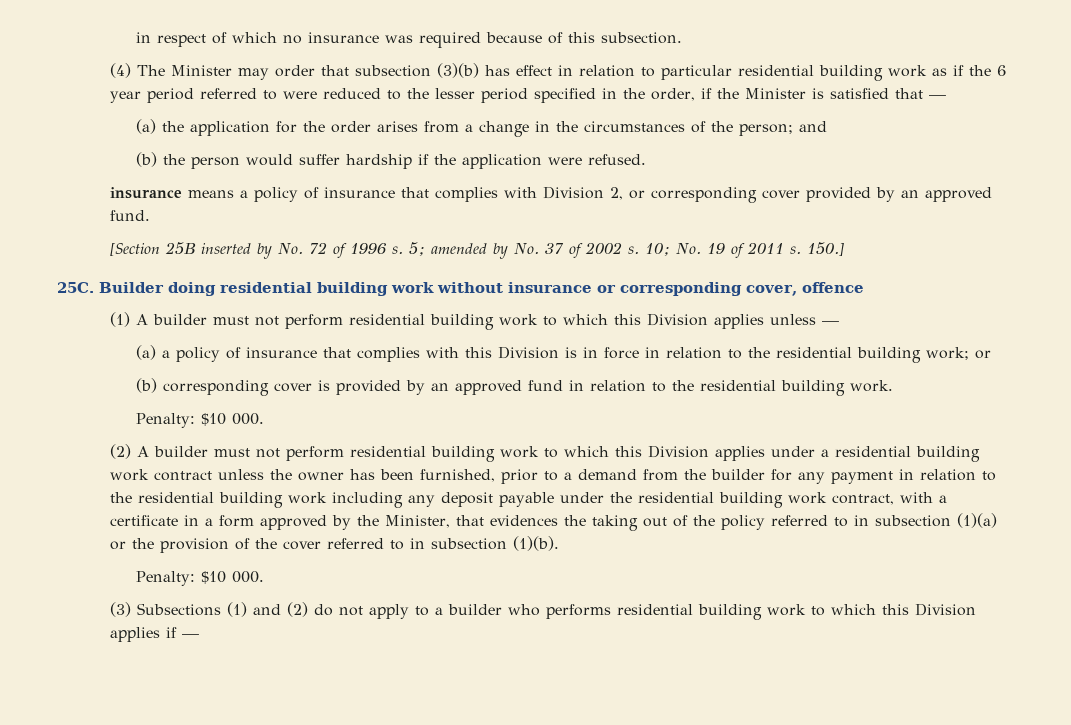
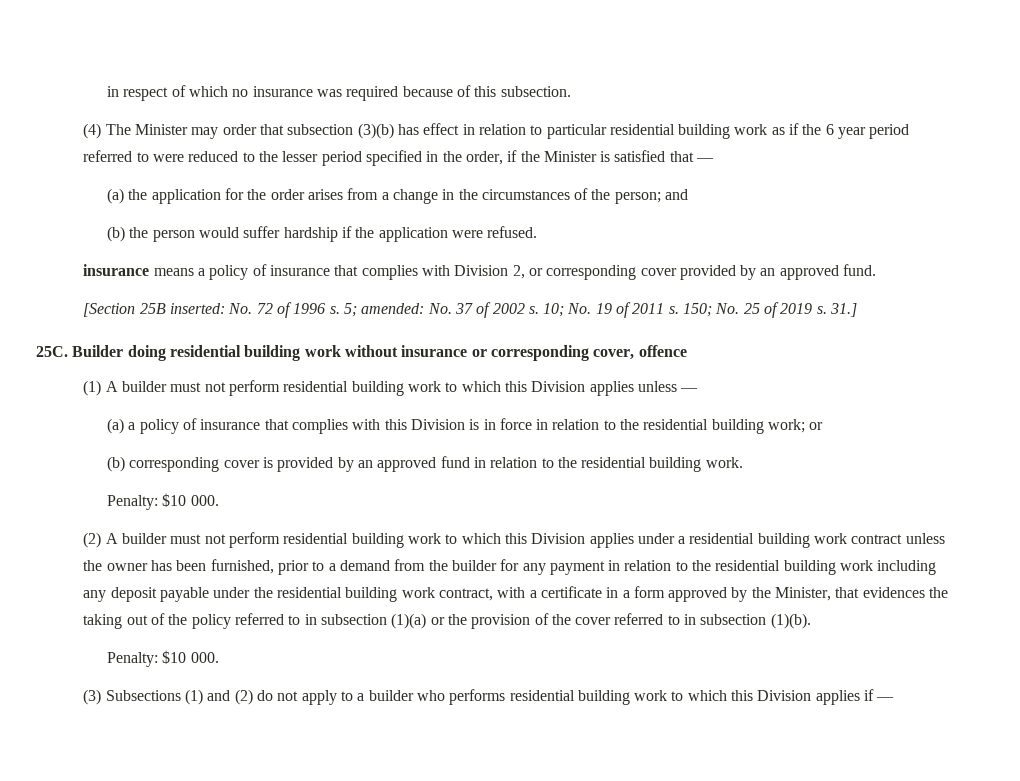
[200,243,272,259] inserted by -> [169,303,225,314] inserted:
[430,243,508,259] amended by -> [361,303,425,314] amended:
[806,242,844,256] 150.] -> [683,302,857,318] 150; No. 25 of 2019 s. 31.]

